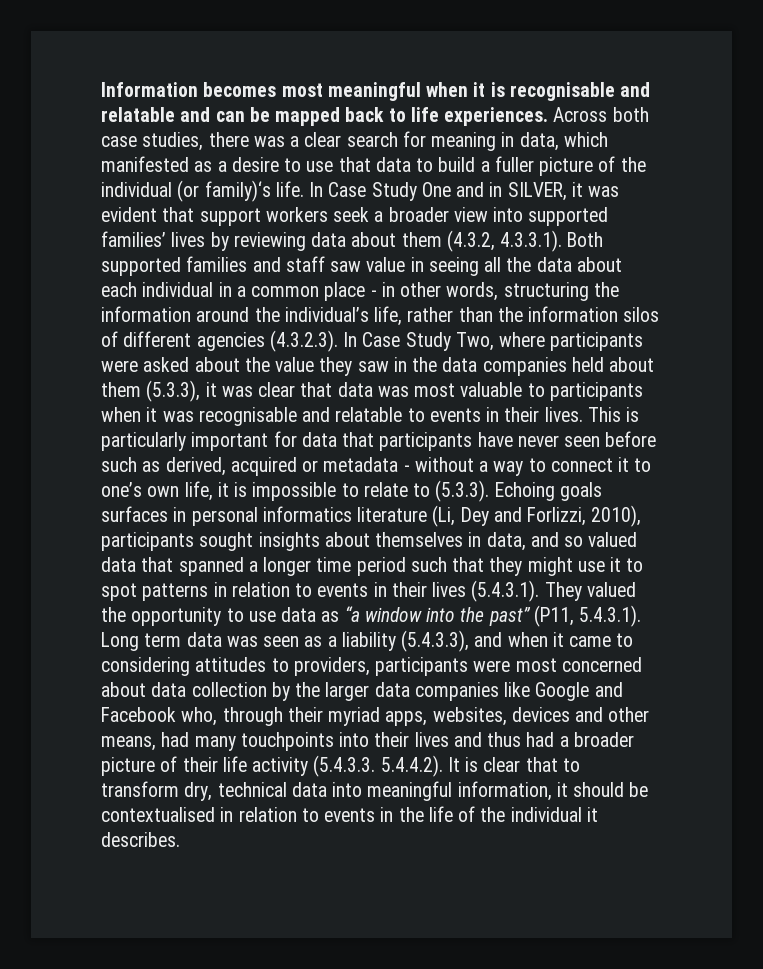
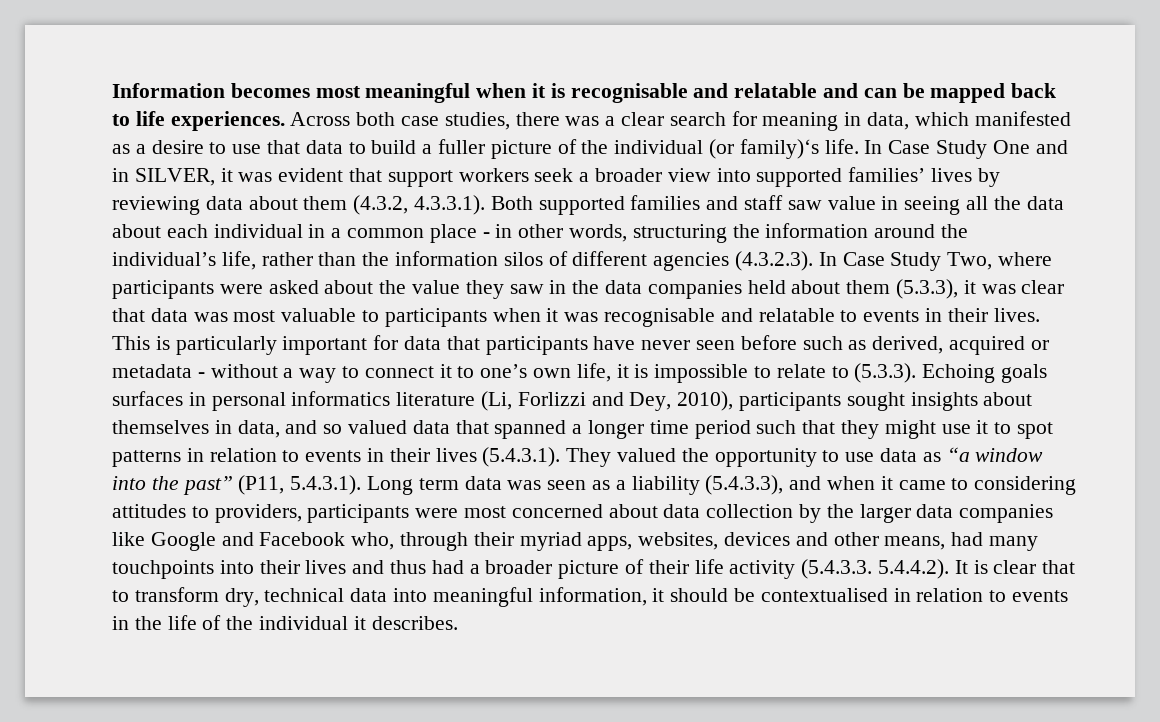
[460,507,587,526] Dey and Forlizzi, -> [517,392,672,411] Forlizzi and Dey,

